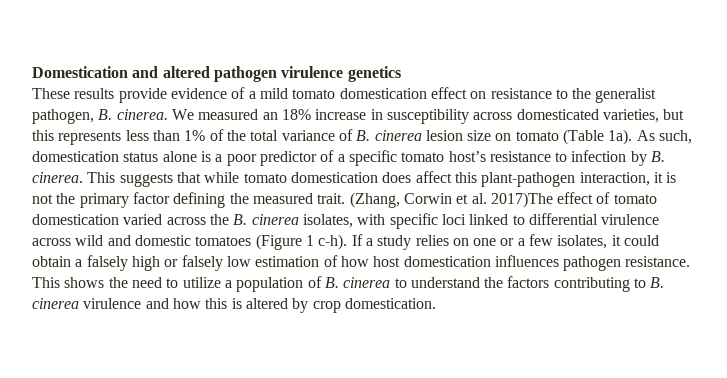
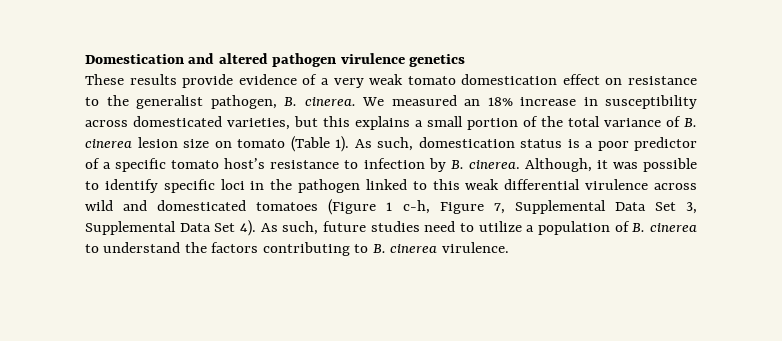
[259,88,288,99] mild -> [333,74,404,88] very weak
[58,130,206,145] represents less than 1% -> [355,116,518,130] explains a small portion
[608,129,633,145] 1a). -> [335,136,349,152] 1).
[162,151,197,162] alone -> (562, 143) none
[87,171,677,187] [32,192,657,208] [32,213,525,229] This suggests that while tomato domestication does affect this plant-pathogen interaction, it is not the primary factor defining the measured trait. (Zhang, Corwin et al. 2017)The effect of tomato domestication varied across the B. cinerea isolates, with specific loci linked to -> [524,158,697,172] [85,179,500,193] Although, it was possible to identify specific loci in the pathogen linked to this weak
[134,235,191,246] domestic -> [157,200,247,211] domesticated
[318,234,660,250] [32,255,691,271] [32,277,128,288] c-h). If a study relies on one or a few isolates, it could obtain a falsely high or falsely low estimation of how host domestication influences pathogen resistance. This shows the -> [402,200,698,214] [85,220,420,236] c-h, Figure 7, Supplemental Data Set 3, Supplemental Data Set 4). As such, future studies
[83,298,436,313] virulence and how this is altered by crop domestication. -> [441,242,509,253] virulence.

